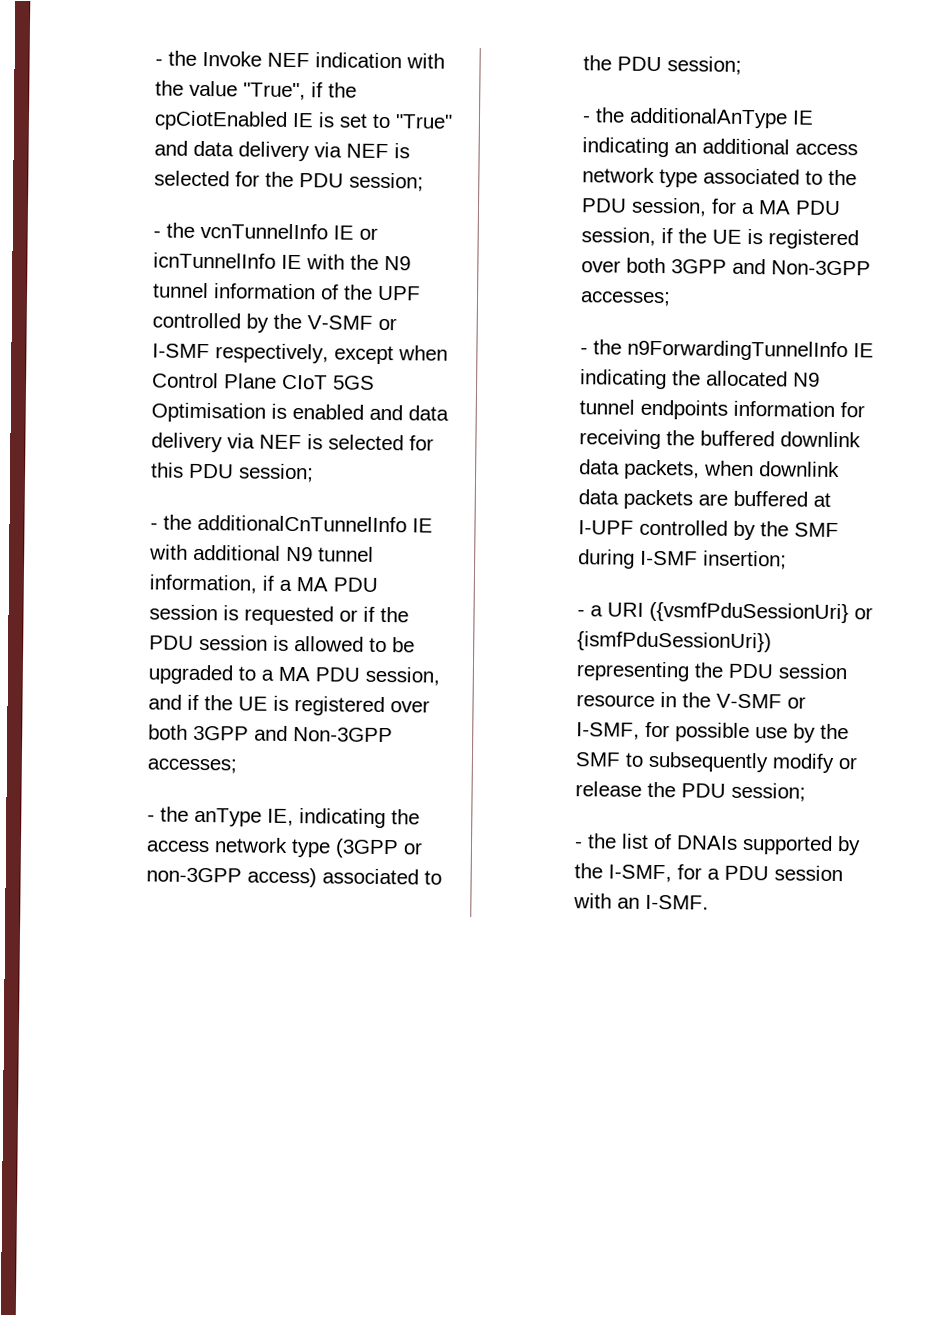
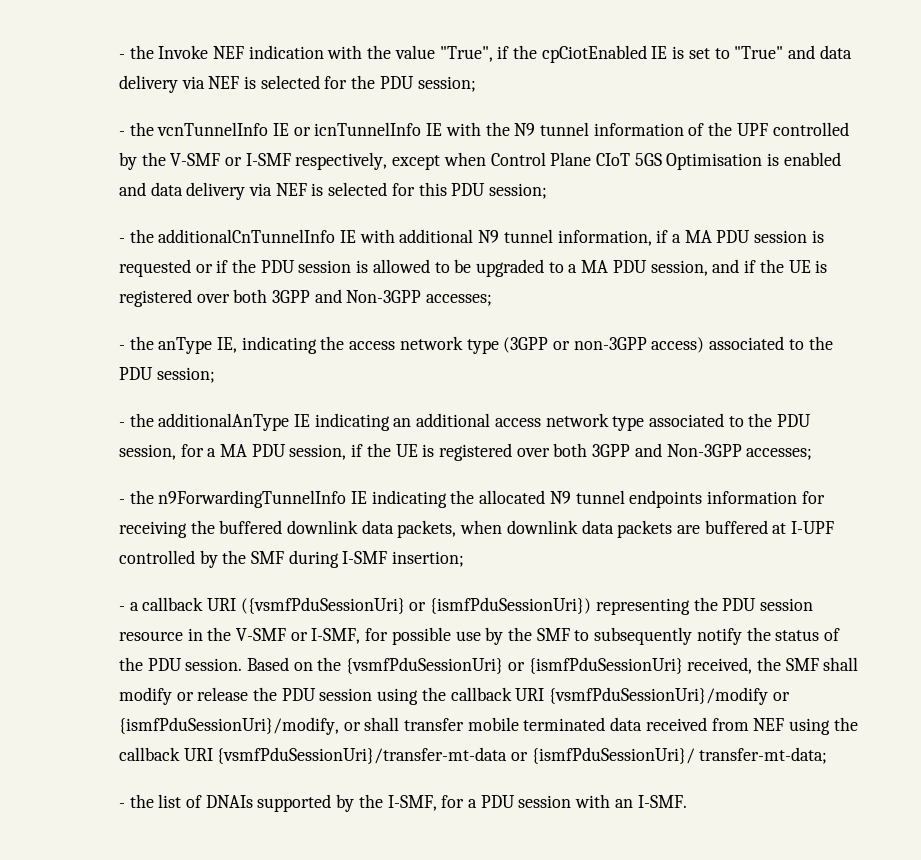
(604, 611) none -> [142,597,204,611] callback
(770, 762) none -> [696,627,841,645] [118,657,859,674] notify the status of the PDU session. Based on the {vsmfPduSessionUri} or {ismfPduSessionUri} received, the SMF shall
[731,782,807,802] session; -> [319,687,790,705] [118,717,858,735] [118,747,828,764] session using the callback URI {vsmfPduSessionUri}/modify or {ismfPduSessionUri}/modify, or shall transfer mobile terminated data received from NEF using the callback URI {vsmfPduSessionUri}/transfer-mt-data or {ismfPduSessionUri}/ transfer-mt-data;

